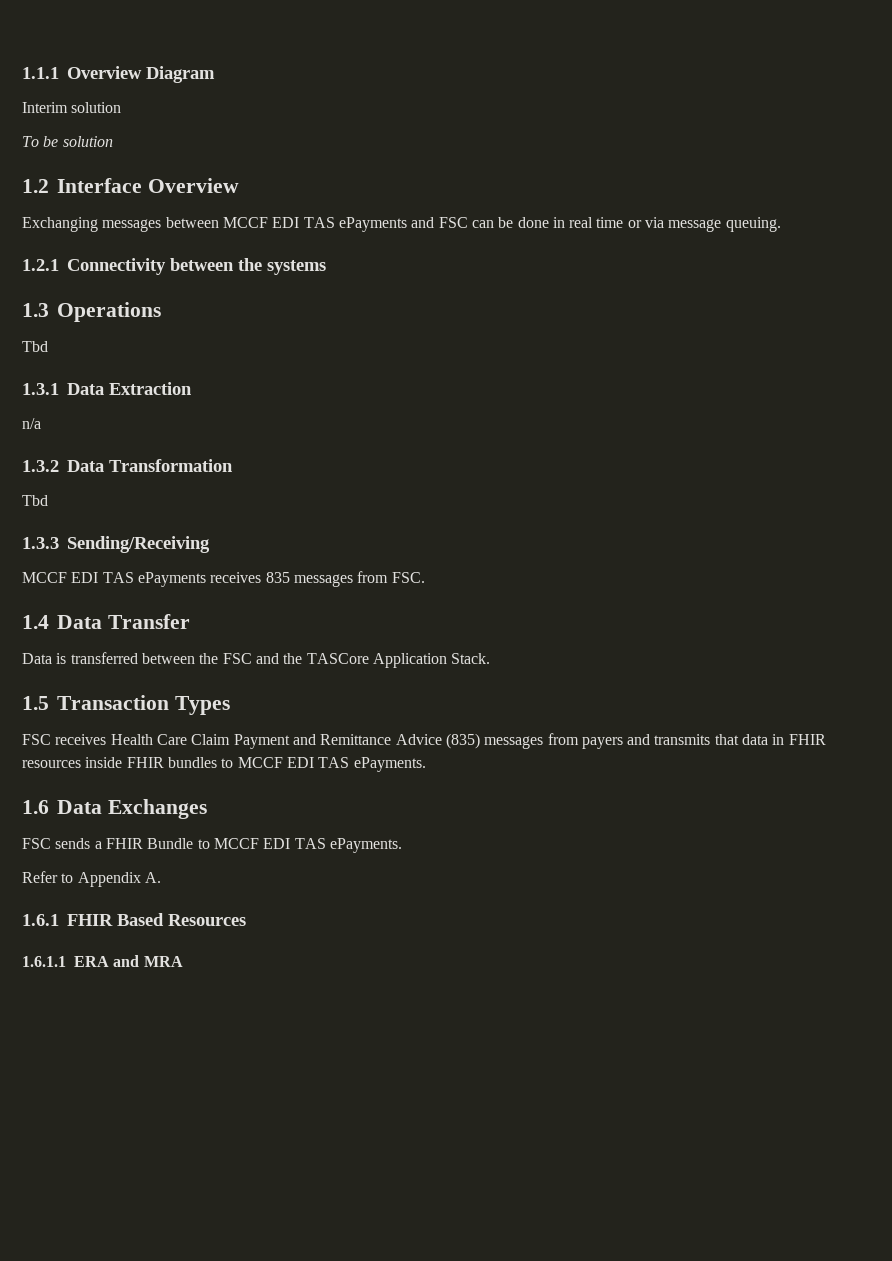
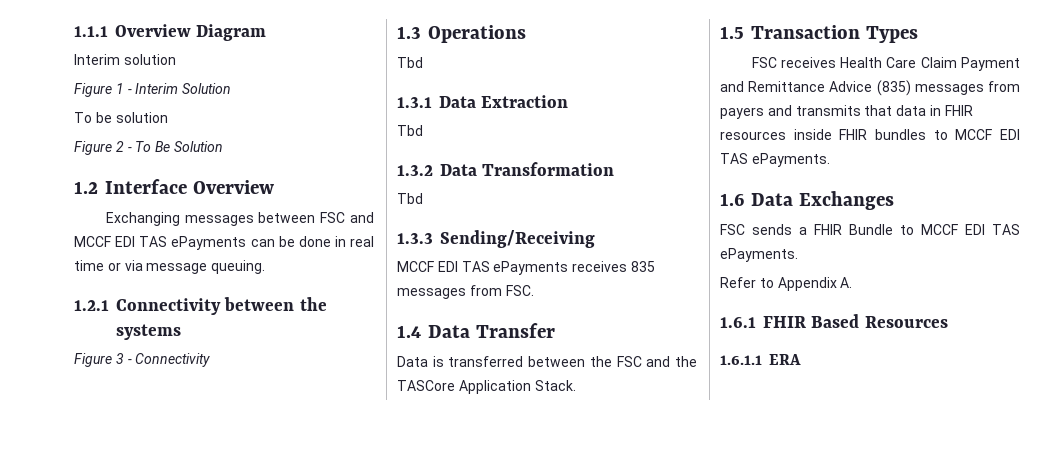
[22,136,113,147] To be solution -> [74,83,232,97] [74,112,168,123] [74,141,223,155] Figure 1 - Interim Solution // To be solution // Figure 2 - To Be Solution
[222,217,468,232] MCCF EDI TAS ePayments and FSC -> [320,212,374,223] [74,236,247,250] FSC and MCCF EDI TAS ePayments
(326, 267) none -> [74,353,211,367] // Figure 3 - Connectivity
[22,418,41,429] n/a -> [397,125,423,136] Tbd
[113,955,183,967] and MRA -> (801, 359) none

